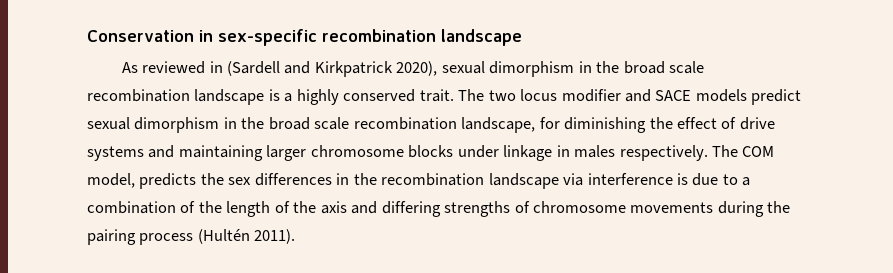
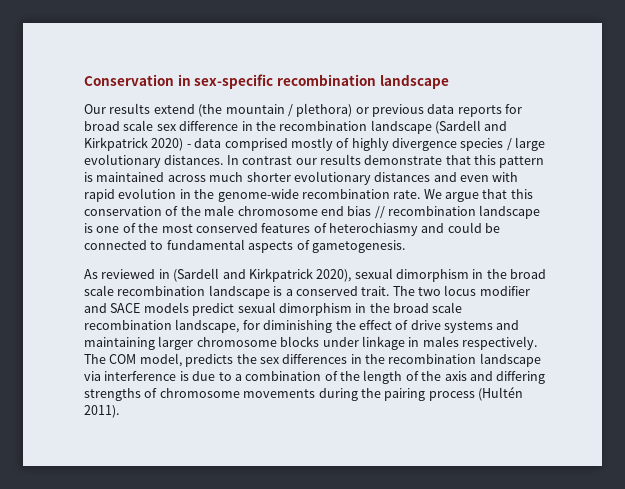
(522, 37) none -> [84,103,523,117] [84,120,508,134] [84,137,546,151] [84,154,545,168] [84,171,519,185] [84,188,533,202] [84,205,541,219] [84,222,501,236] [84,239,405,253] // Our results extend (the mountain / plethora) or previous data reports for broad scale sex difference in the recombination landscape (Sardell and Kirkpatrick 2020) - data comprised mostly of highly divergence species / large evolutionary distances. In contrast our results demonstrate that this pattern is maintained across much shorter evolutionary distances and even with rapid evolution in the genome-wide recombination rate. We argue that this conservation of the male chromosome end bias // recombination landscape is one of the most conserved features of heterochiasmy and could be connected to fundamental aspects of gametogenesis.
[296,89,339,105] highly -> (293, 292) none

